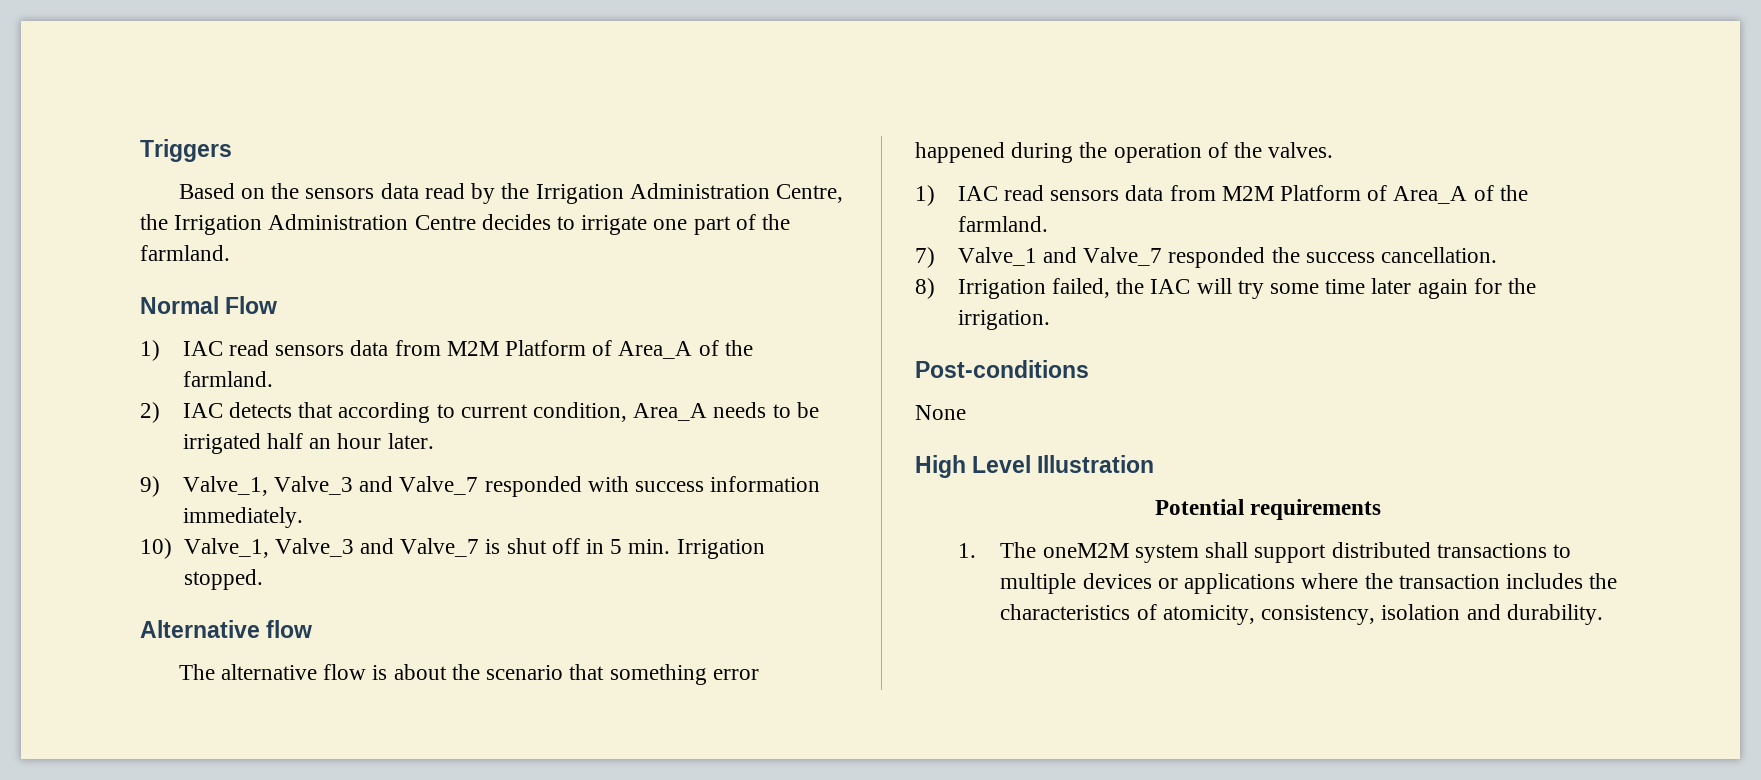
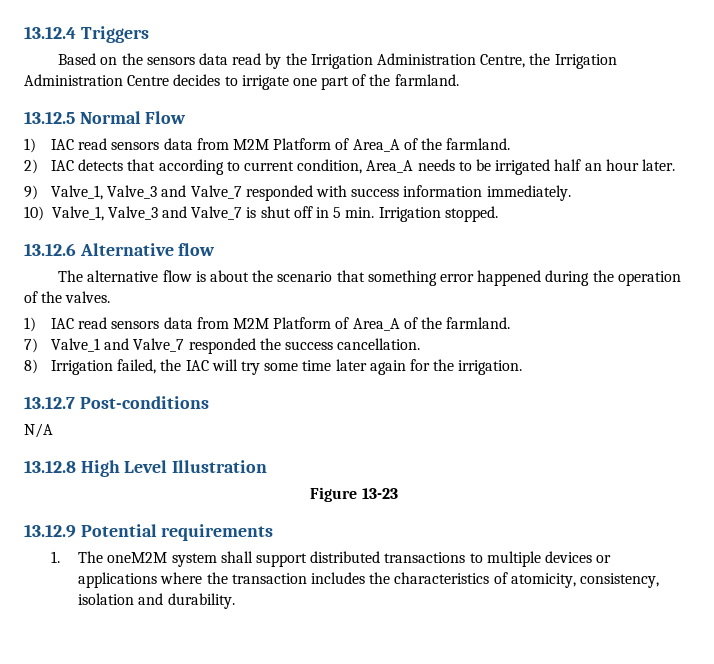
(140, 150) none -> [24,26,76,39] 13.12.4
(230, 253) none -> [24,111,75,124] 13.12.5
(263, 579) none -> [24,243,76,256] 13.12.6
(1050, 320) none -> [24,396,75,409] 13.12.7
[915,405,966,420] None // -> [24,423,53,438] [24,460,76,473] N/A // 13.12.8
(1155, 464) none -> [310,487,398,502] [24,524,76,538] Figure 13-23 // 13.12.9

